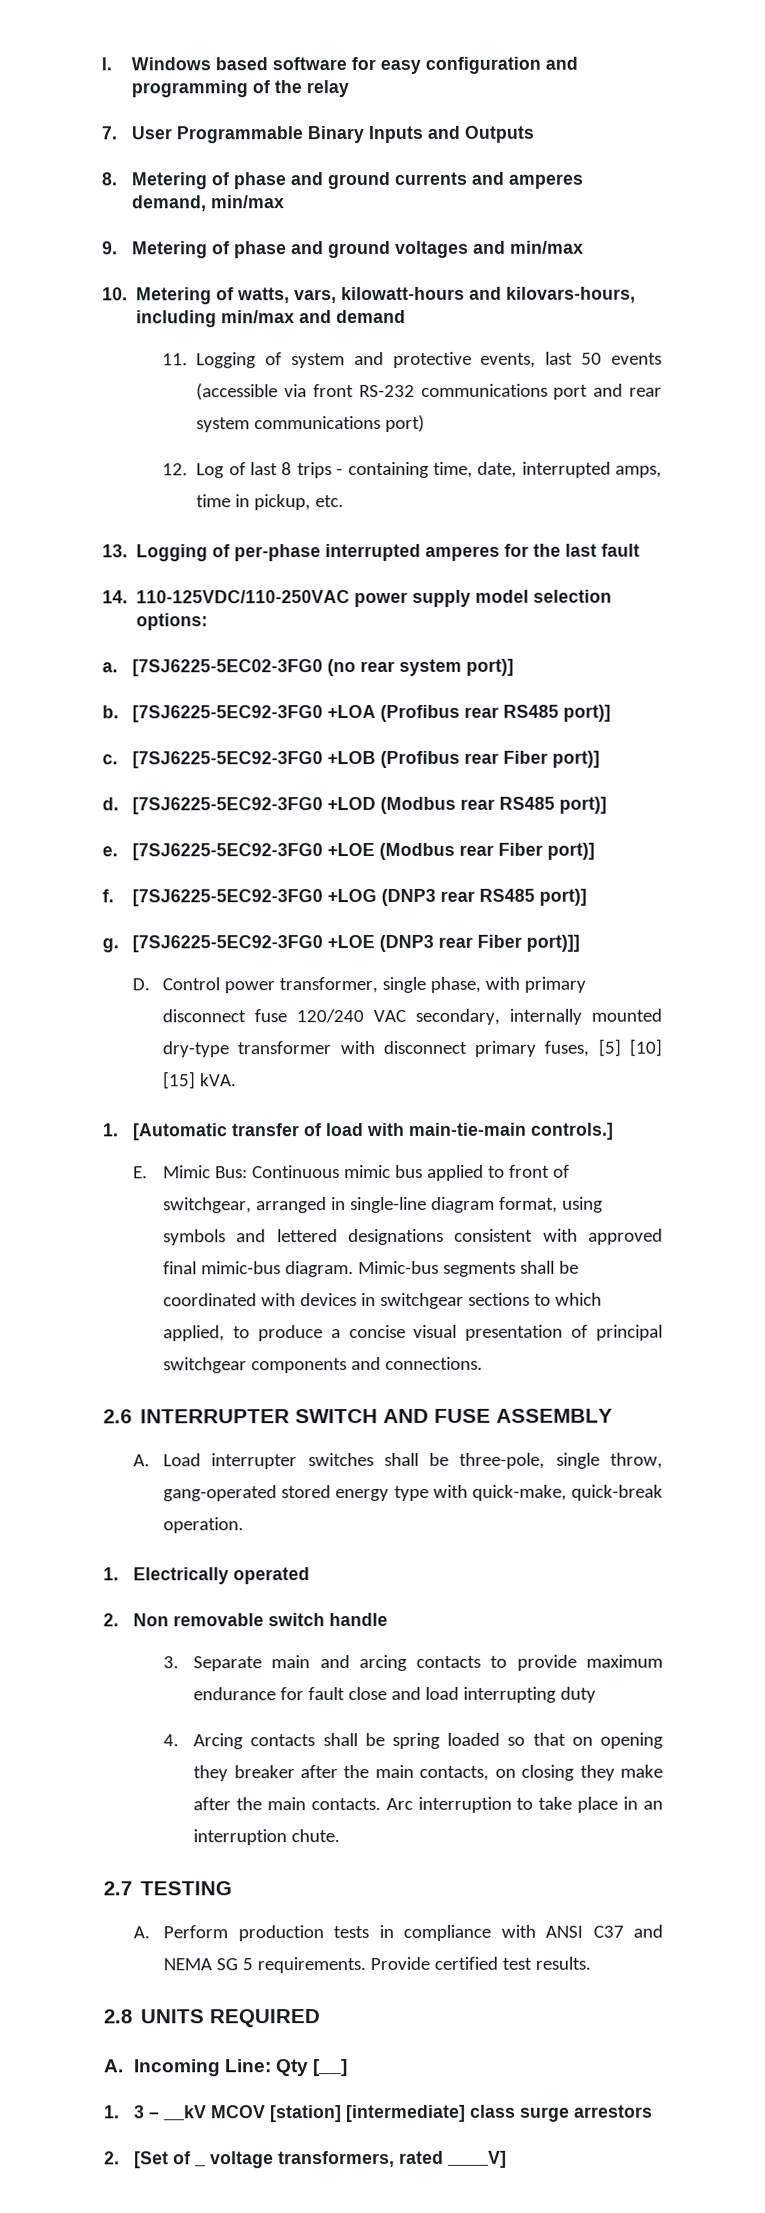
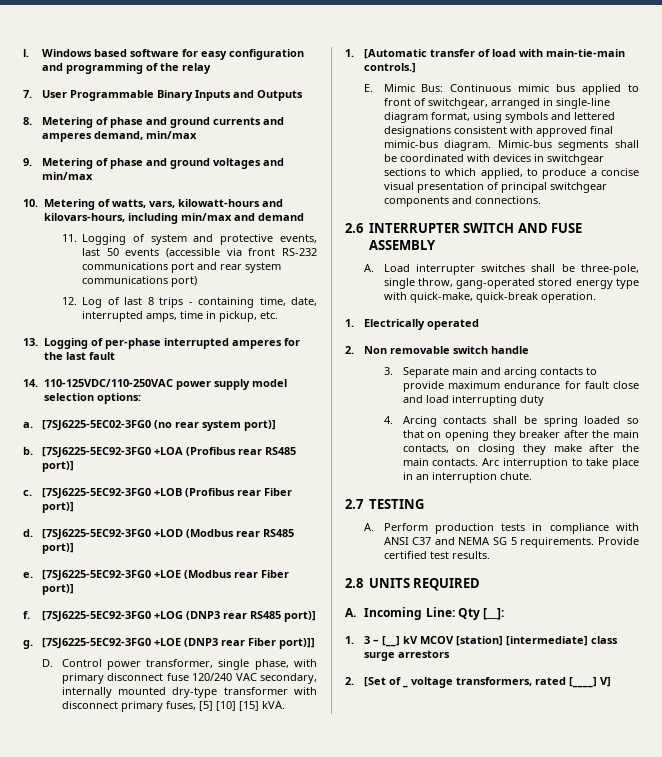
[312,2059,349,2077] [__] -> [482,608,504,620] [__]:
[163,2105,208,2121] __kV -> [382,636,419,647] [__] kV
[447,2150,508,2168] ____V] -> [569,677,612,688] [____] V]

